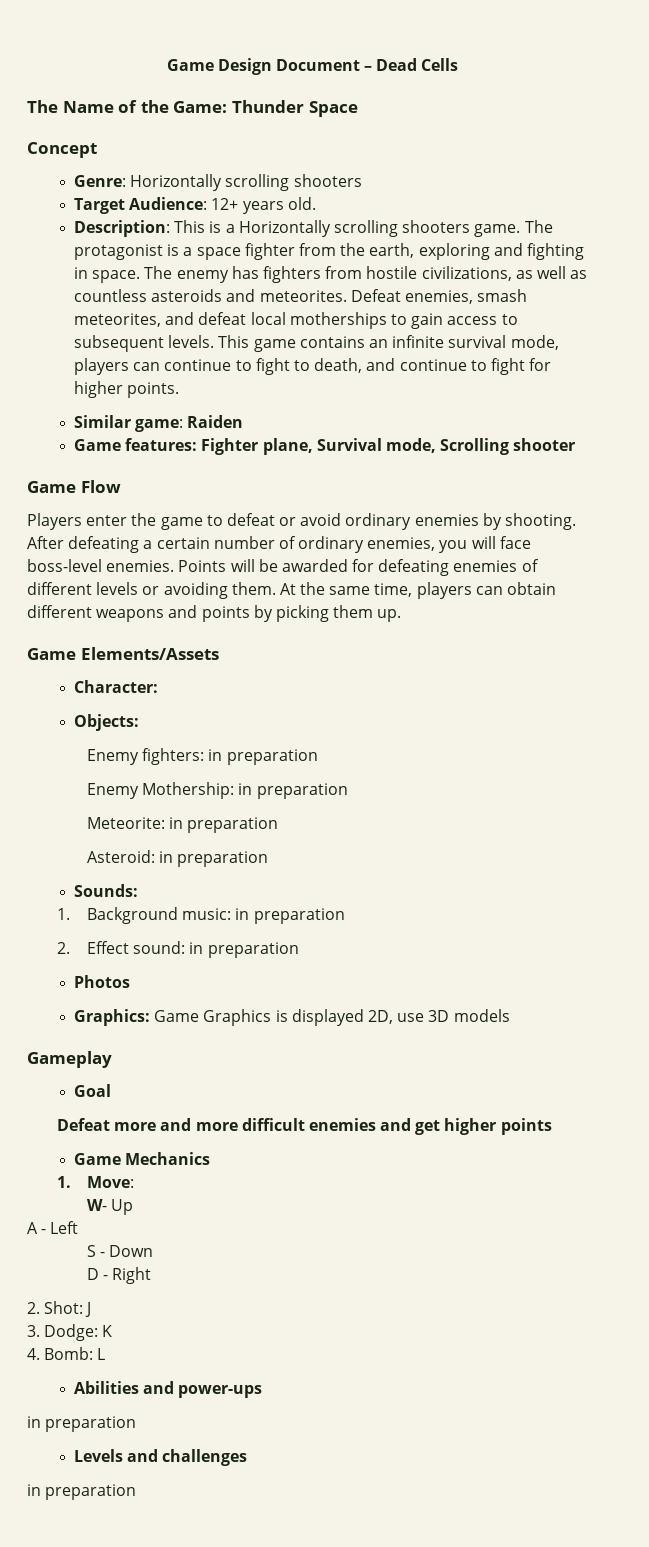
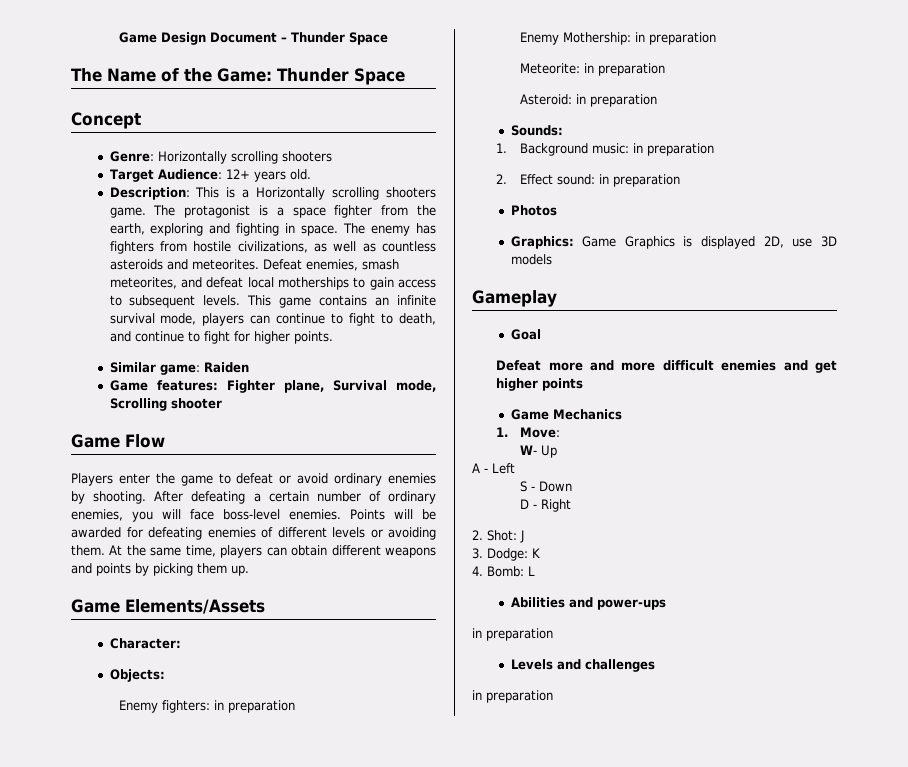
[376,58,459,71] Dead Cells -> [291,32,388,45] Thunder Space

